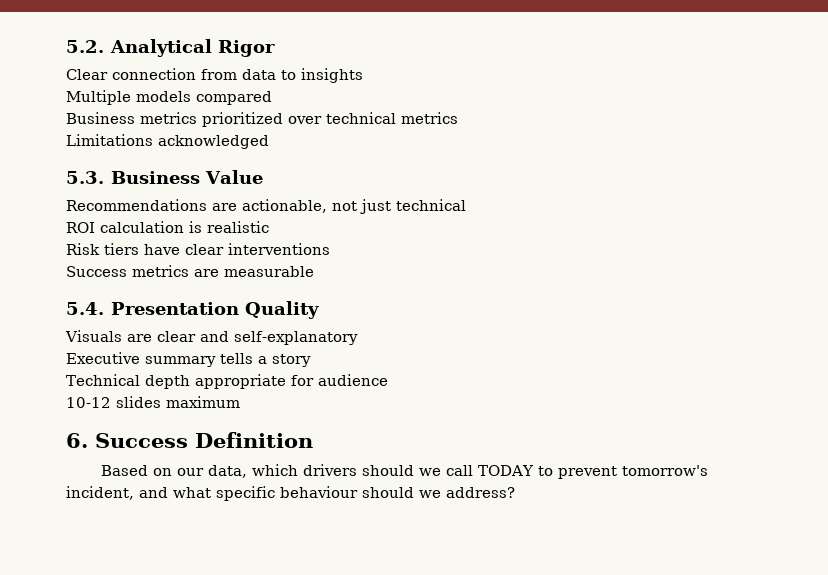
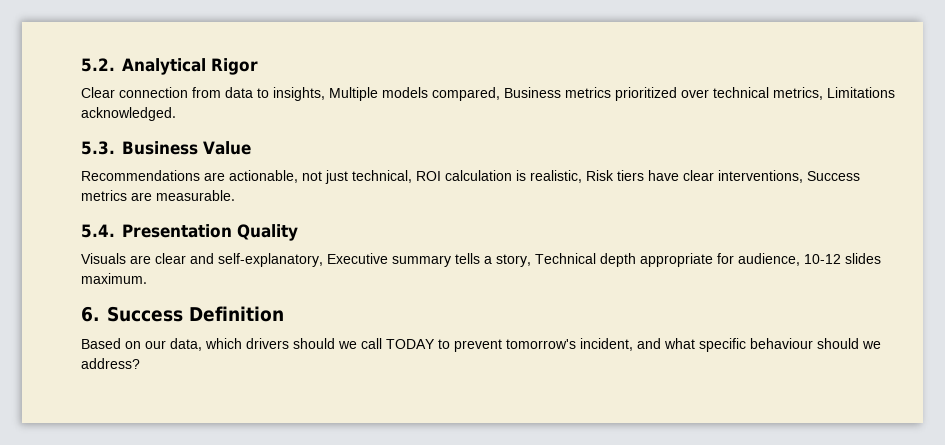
[301,68,363,83] insights // -> [273,87,325,101] insights,
[196,91,272,105] compared // -> [432,87,500,101] compared,
[401,112,458,124] [66,134,269,149] metrics // Limitations acknowledged -> [773,87,895,100] [81,107,176,121] metrics, Limitations acknowledged.
[396,199,466,211] technical // -> [352,170,412,183] technical,
[207,221,269,233] realistic // -> [530,170,582,183] realistic,
[228,243,330,255] interventions // -> [718,170,803,183] interventions,
[224,266,314,277] measurable -> [156,190,235,201] measurable.
[234,331,358,345] self-explanatory // -> [218,253,323,267] self-explanatory,
[272,354,311,367] story // -> [496,254,531,267] story,
[317,374,388,386] audience // -> [738,253,800,266] audience,
[166,396,240,408] maximum -> [81,273,147,284] maximum.

